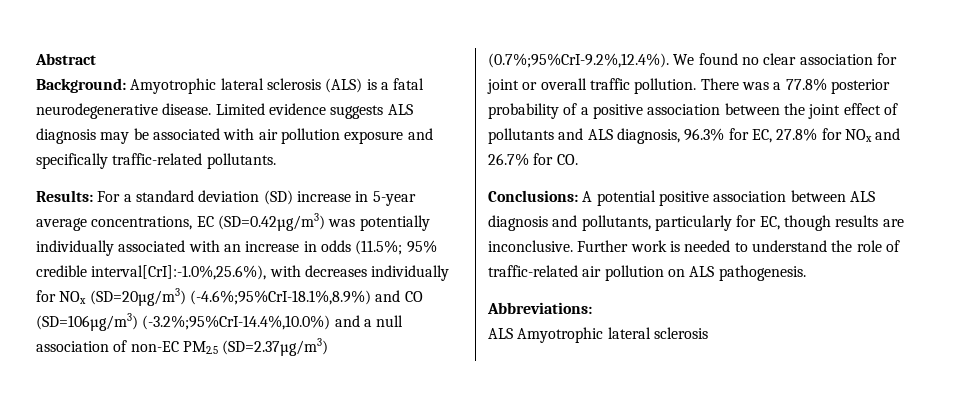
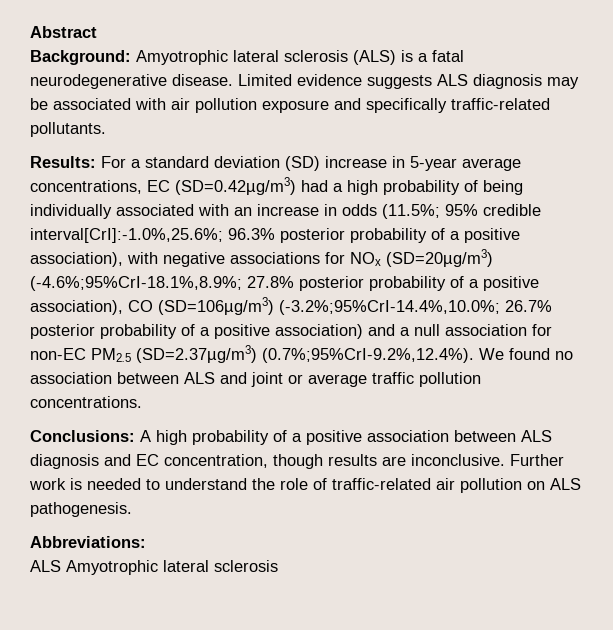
[328,215,430,231] was potentially -> [301,180,523,195] had a high probability of being
[91,265,450,281] [36,288,423,306] [36,313,331,331] interval[CrI]:-1.0%,25.6%), with decreases individually for NOx (SD=20µg/m3) (-4.6%;95%CrI-18.1%,8.9%) and CO (SD=106µg/m3) (-3.2%;95%CrI-14.4%,10.0%) -> [30,228,520,243] [30,249,493,267] [30,276,539,291] [30,297,552,315] [30,324,363,339] interval[CrI]:-1.0%,25.6%; 96.3% posterior probability of a positive association), with negative associations for NOx (SD=20µg/m3) (-4.6%;95%CrI-18.1%,8.9%; 27.8% posterior probability of a positive association), CO (SD=106µg/m3) (-3.2%;95%CrI-14.4%,10.0%; 26.7% posterior probability of a positive association)
[113,340,128,352] of -> [532,324,552,336] for
[763,53,897,65] [487,78,890,94] clear association for joint or overall traffic pollution. There was a 77.8% posterior -> [30,372,481,387] [30,396,142,408] [30,430,187,445] association between ALS and joint or average traffic pollution concentrations. // Conclusions: A high
[783,103,898,119] [488,128,901,144] [488,153,578,166] [488,190,875,206] [488,215,780,231] the joint effect of pollutants and ALS diagnosis, 96.3% for EC, 27.8% for NOx and 26.7% for CO. // Conclusions: A potential positive association between ALS diagnosis and pollutants, particularly for EC, -> [521,430,552,442] [30,454,268,469] ALS diagnosis and EC concentration,

